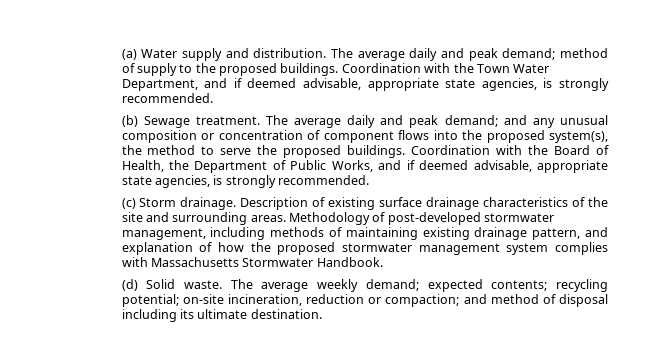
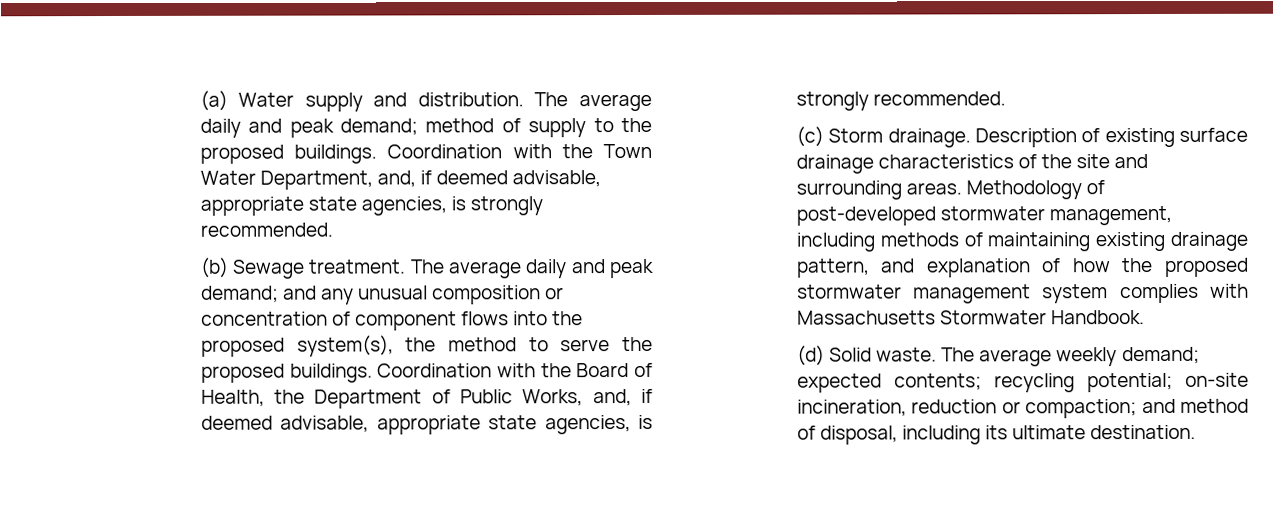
[204,78,228,88] and -> [377,170,417,188] and,
[378,160,402,170] and -> [592,389,632,407] and,
[558,294,608,307] disposal -> [819,425,898,445] disposal,

